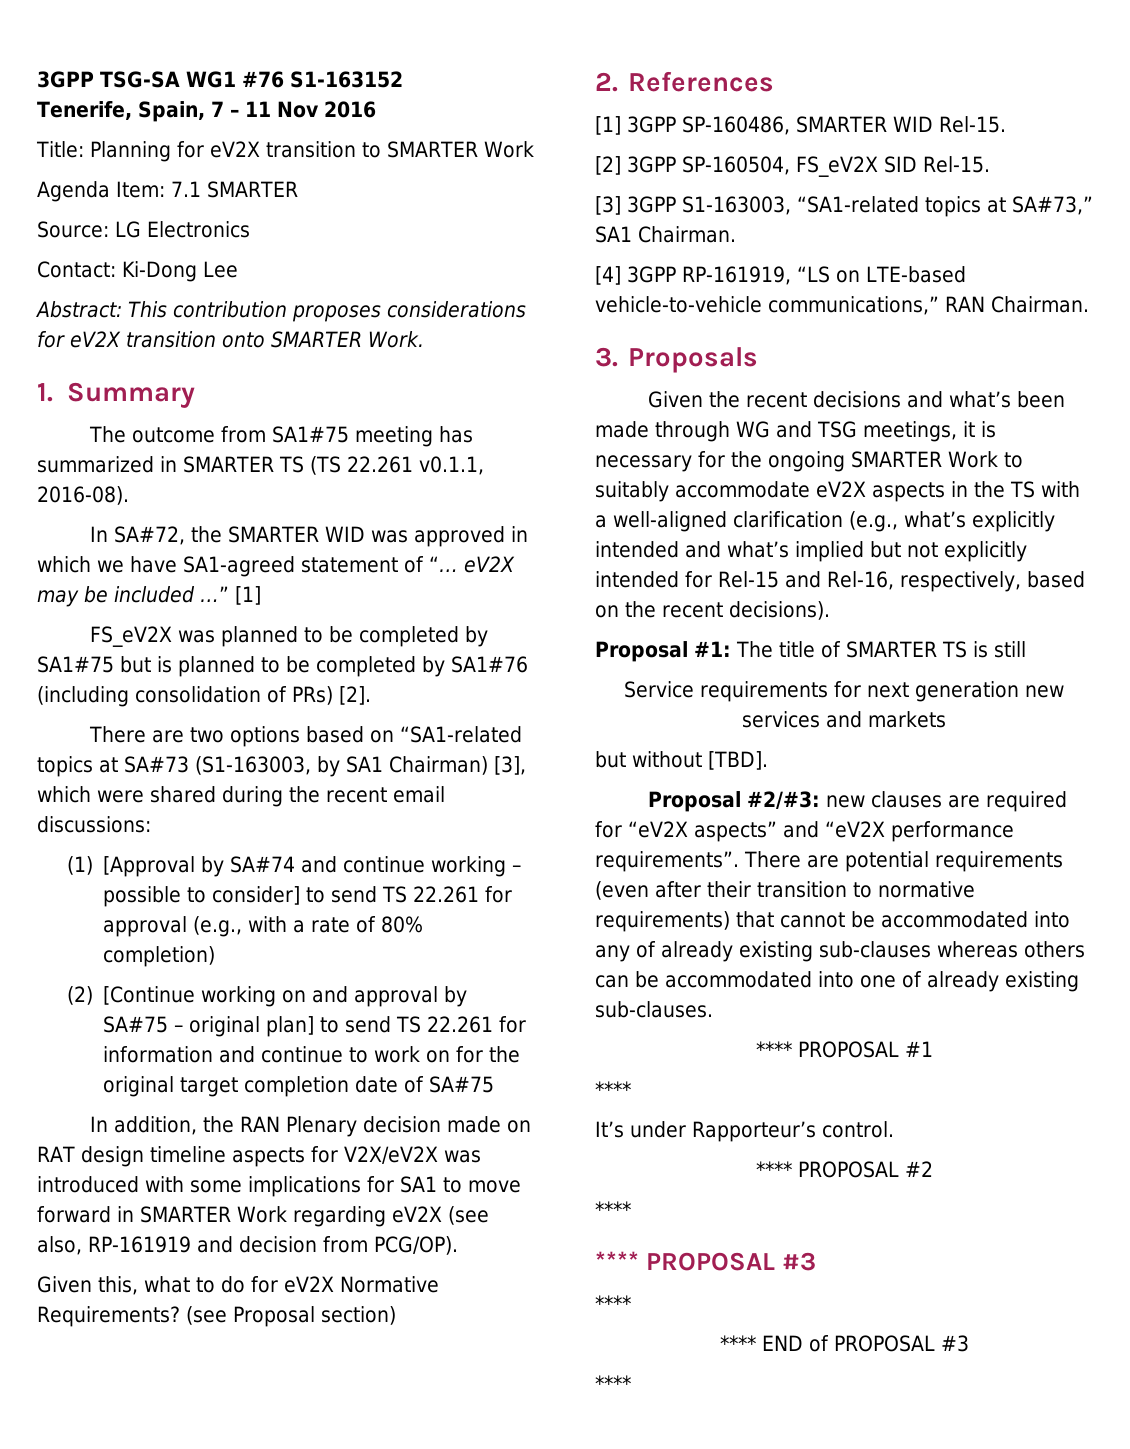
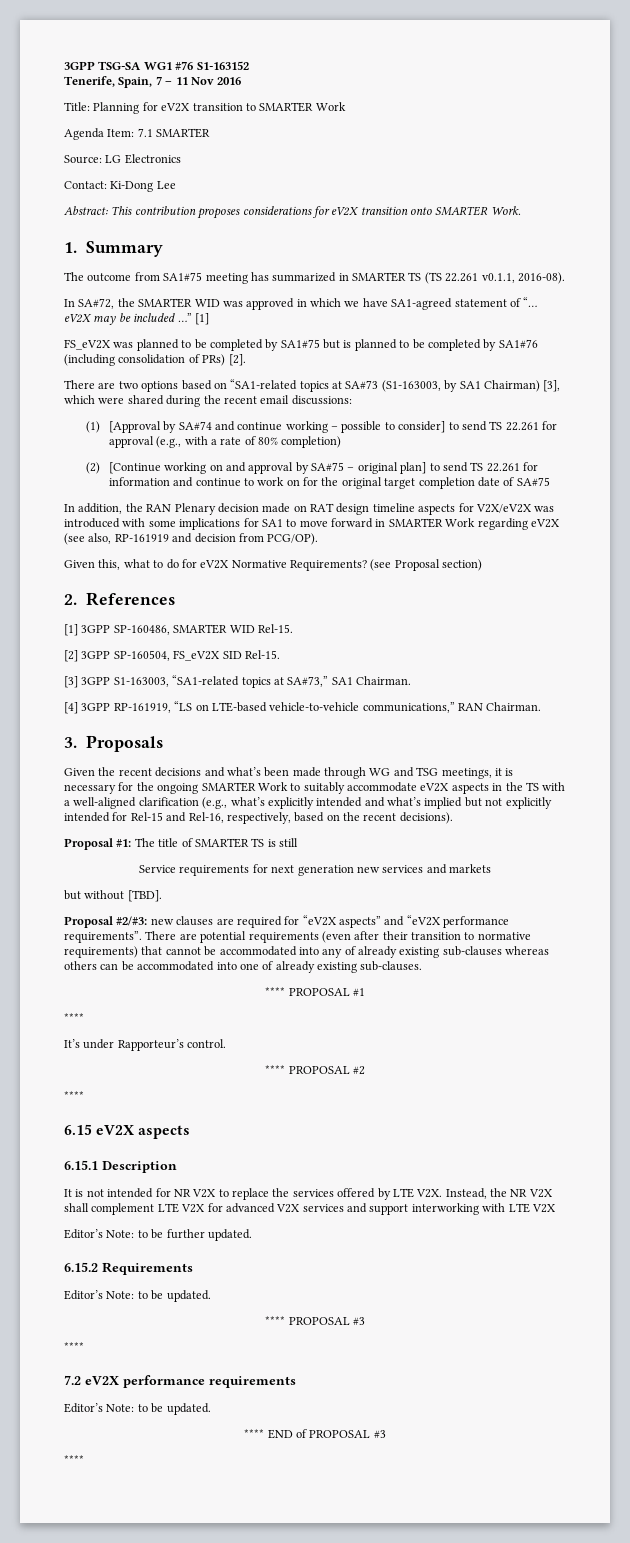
[595,1251,817,1271] [595,1295,631,1311] **** PROPOSAL #3 // **** -> [64,1124,191,1139] [64,1160,177,1173] [64,1188,553,1200] [64,1203,556,1215] [64,1229,252,1241] [64,1262,193,1275] [64,1290,211,1302] [265,1316,365,1325] [64,1342,84,1351] [64,1375,296,1388] [64,1403,211,1415] 6.15 eV2X aspects // 6.15.1 Description // It is not intended for NR V2X to replace the services offered by LTE V2X. Instead, the NR V2X shall complement LTE V2X for advanced V2X services and support interworking with LTE V2X // Editor’s Note: to be further updated. // 6.15.2 Requirements // Editor’s Note: to be updated. // **** PROPOSAL #3 // **** // 7.2 eV2X performance requirements // Editor’s Note: to be updated.

